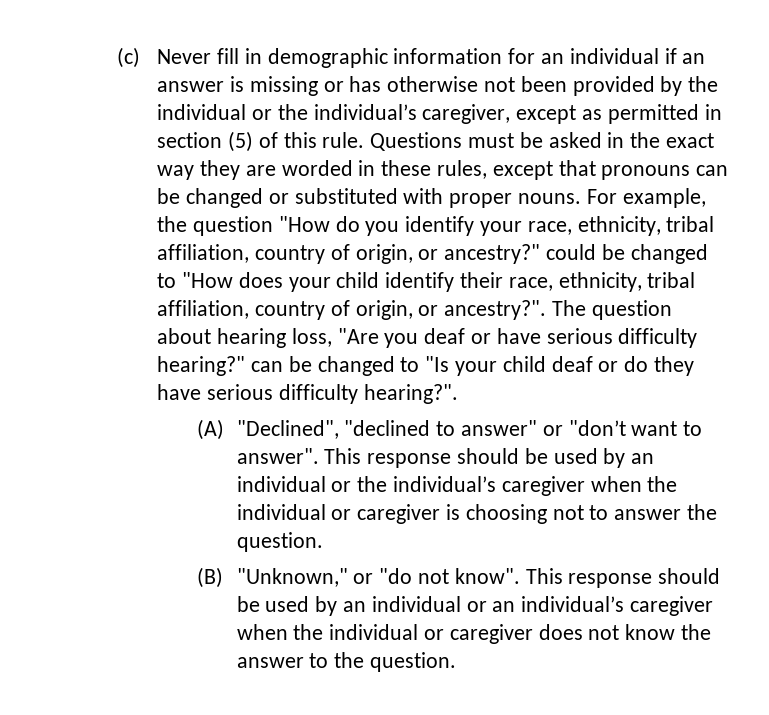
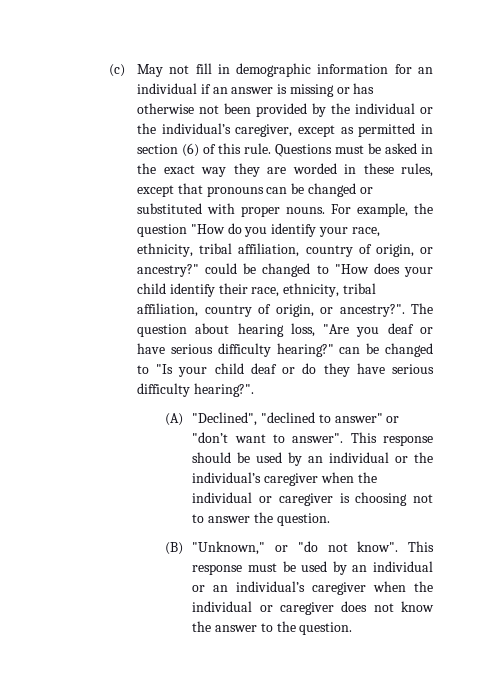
[157,49,212,64] Never -> [137,64,190,77] May not
[227,131,253,152] (5) -> [182,143,200,157] (6)
[658,568,721,584] should -> [247,563,277,572] must

